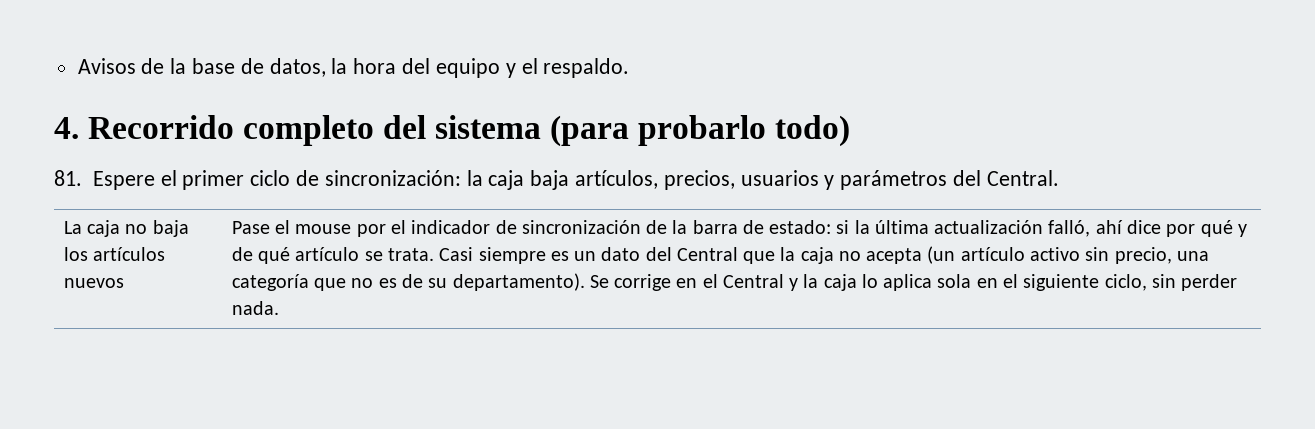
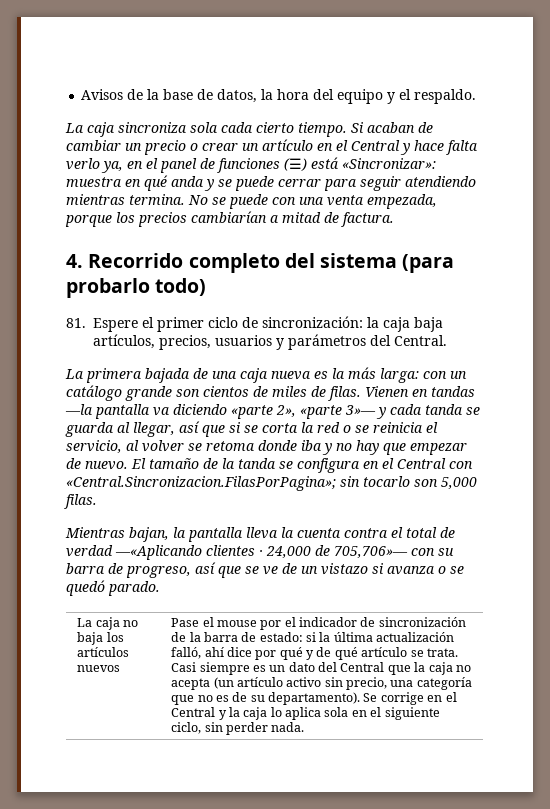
(630, 68) none -> [65,122,433,137] [66,139,478,155] [66,157,436,173] [66,175,476,191] [66,194,437,209] [65,211,394,227] // La caja sincroniza sola cada cierto tiempo. Si acaban de cambiar un precio o crear un artículo en el Central y hace falta verlo ya, en el panel de funciones (☰) está «Sincronizar»: muestra en qué anda y se puede cerrar para seguir atendiendo mientras termina. No se puede con una venta empezada, porque los precios cambiarían a mitad de factura.
(1059, 178) none -> [65,367,467,383] [66,385,475,401] [65,404,480,419] [65,421,438,437] [66,440,467,455] [66,458,473,473] [66,476,477,491] [64,494,97,509] [65,527,455,542] [66,545,454,560] [66,562,464,578] [66,580,160,596] // La primera bajada de una caja nueva es la más larga: con un catálogo grande son cientos de miles de filas. Vienen en tandas —la pantalla va diciendo «parte 2», «parte 3»— y cada tanda se guarda al llegar, así que si se corta la red o se reinicia el servicio, al volver se retoma donde iba y no hay que empezar de nuevo. El tamaño de la tanda se configura en el Central con «Central.Sincronizacion.FilasPorPagina»; sin tocarlo son 5,000 filas. // Mientras bajan, la pantalla lleva la cuenta contra el total de verdad —«Aplicando clientes · 24,000 de 705,706»— con su barra de progreso, así que se ve de un vistazo si avanza o se quedó parado.

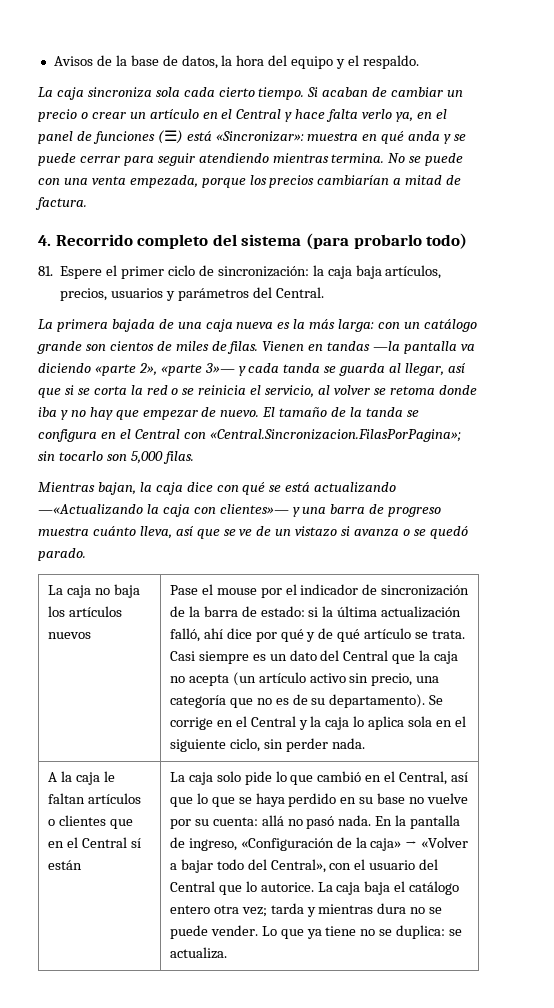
[188,527,455,542] [66,545,454,560] [66,563,191,578] pantalla lleva la cuenta contra el total de verdad —«Aplicando clientes · 24,000 de 705,706»— con su barra de progreso, -> [155,482,397,495] [38,504,442,517] [38,526,172,539] caja dice con qué se está actualizando —«Actualizando la caja con clientes»— y una barra de progreso muestra cuánto lleva,
(305, 727) none -> [47,771,115,785] [47,793,141,804] [47,815,133,829] [47,837,141,848] [47,860,82,870] [169,771,469,785] [169,793,469,807] [169,815,461,829] [169,837,469,851] [169,859,439,873] [169,881,460,895] [169,903,443,917] [169,925,463,939] [169,947,227,959] // A la caja le faltan artículos o clientes que en el Central sí están | La caja solo pide lo que cambió en el Central, así que lo que se haya perdido en su base no vuelve por su cuenta: allá no pasó nada. En la pantalla de ingreso, «Configuración de la caja» → «Volver a bajar todo del Central», con el usuario del Central que lo autorice. La caja baja el catálogo entero otra vez; tarda y mientras dura no se puede vender. Lo que ya tiene no se duplica: se actualiza.

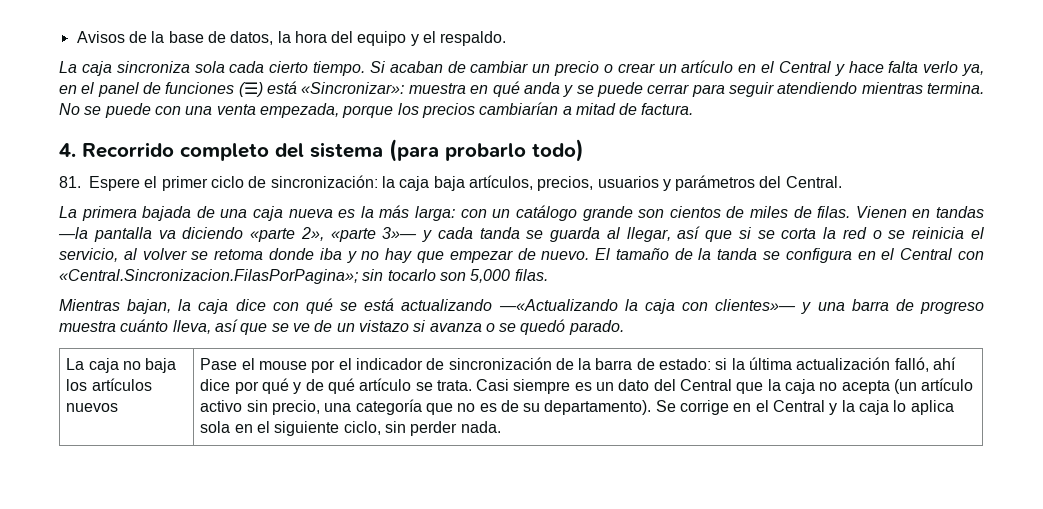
[47,771,115,785] [47,793,141,804] [47,815,133,829] [47,837,141,848] [47,860,82,870] [169,771,469,785] [169,793,469,807] [169,815,461,829] [169,837,469,851] [169,859,439,873] [169,881,460,895] [169,903,443,917] [169,925,463,939] [169,947,227,959] // A la caja le faltan artículos o clientes que en el Central sí están | La caja solo pide lo que cambió en el Central, así que lo que se haya perdido en su base no vuelve por su cuenta: allá no pasó nada. En la pantalla de ingreso, «Configuración de la caja» → «Volver a bajar todo del Central», con el usuario del Central que lo autorice. La caja baja el catálogo entero otra vez; tarda y mientras dura no se puede vender. Lo que ya tiene no se duplica: se actualiza. -> (501, 427) none

